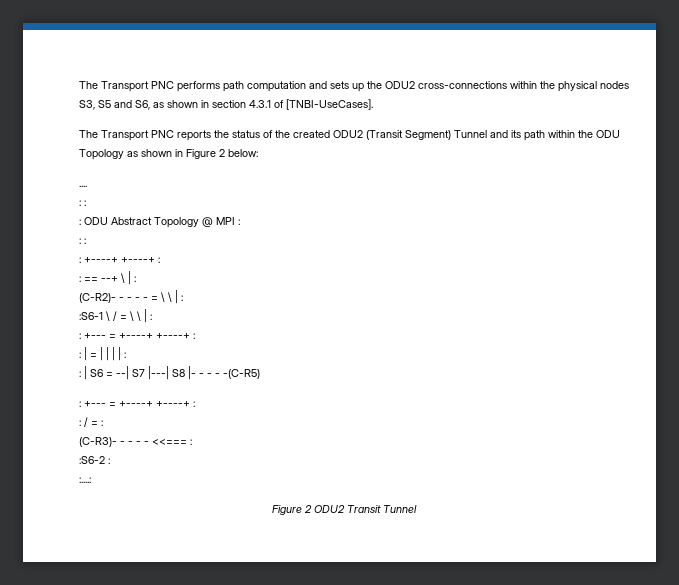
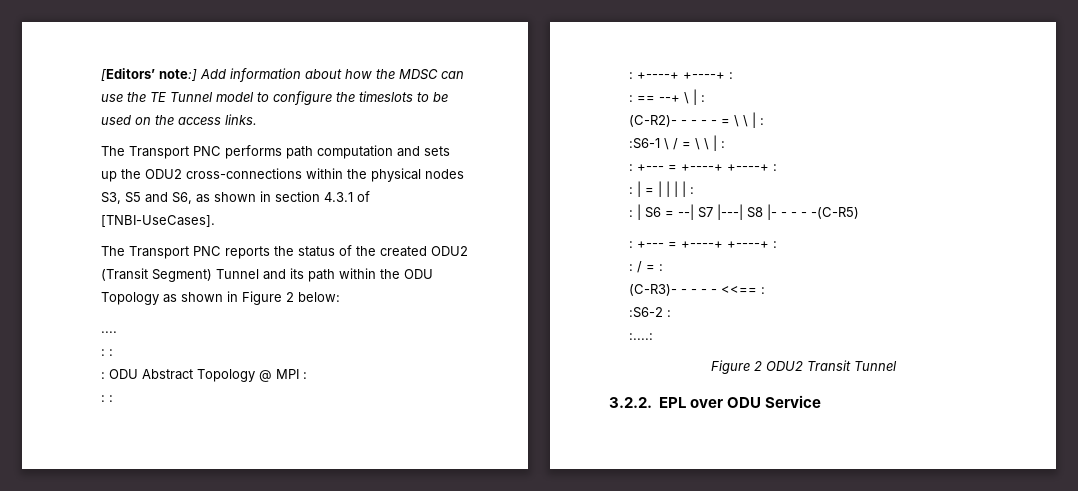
(78, 85) none -> [100,68,464,82] [100,91,448,105] [100,114,257,125] [Editors’ note:] Add information about how the MDSC can use the TE Tunnel model to configure the timeslots to be used on the access links. //
[151,439,187,445] <<=== -> [720,286,757,294] <<==
(417, 509) none -> [609,395,821,408] // 3.2.2. EPL over ODU Service

